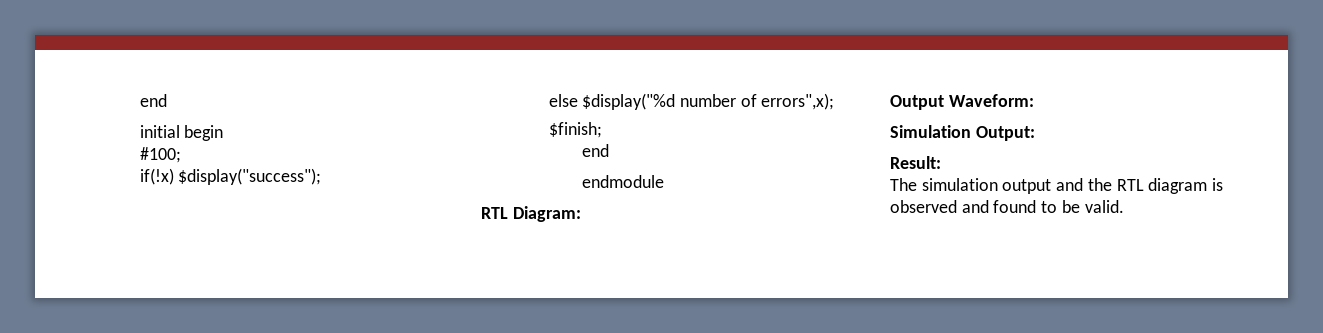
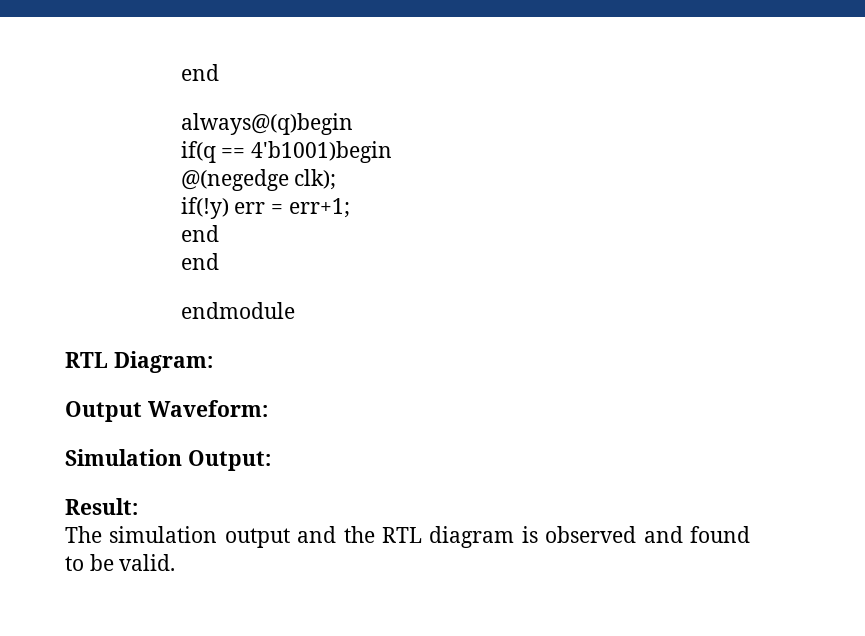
[139,94,167,107] [139,125,224,141] [139,147,181,163] [139,168,322,185] [548,93,835,110] [548,122,602,138] end // initial begin // #100; // if(!x) $display("success"); // else $display("%d number of errors",x); // $finish; -> [180,64,219,81] [180,113,353,135] [180,141,393,163] [180,169,337,191] [180,197,350,219] [180,225,219,242] end // always@(q)begin // if(q == 4'b1001)begin // @(negedge clk); // if(!y) err = err+1; // end

